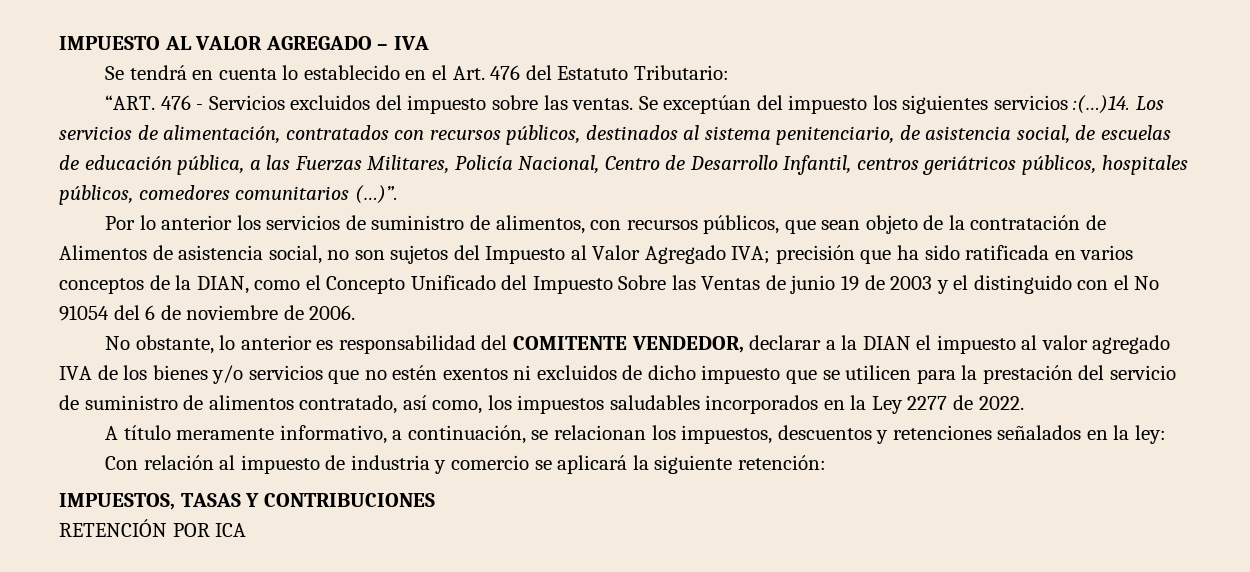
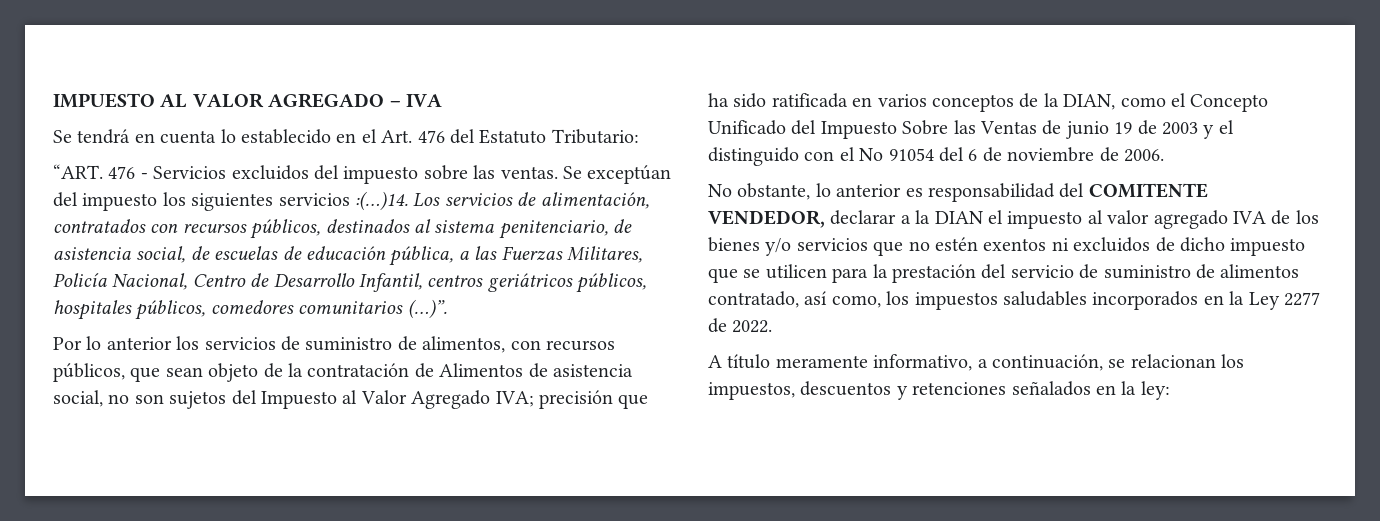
[105,455,826,474] [59,493,435,510] [59,519,247,537] // Con relación al impuesto de industria y comercio se aplicará la siguiente retención: // IMPUESTOS, TASAS Y CONTRIBUCIONES // RETENCIÓN POR ICA -> (1170, 390) none

